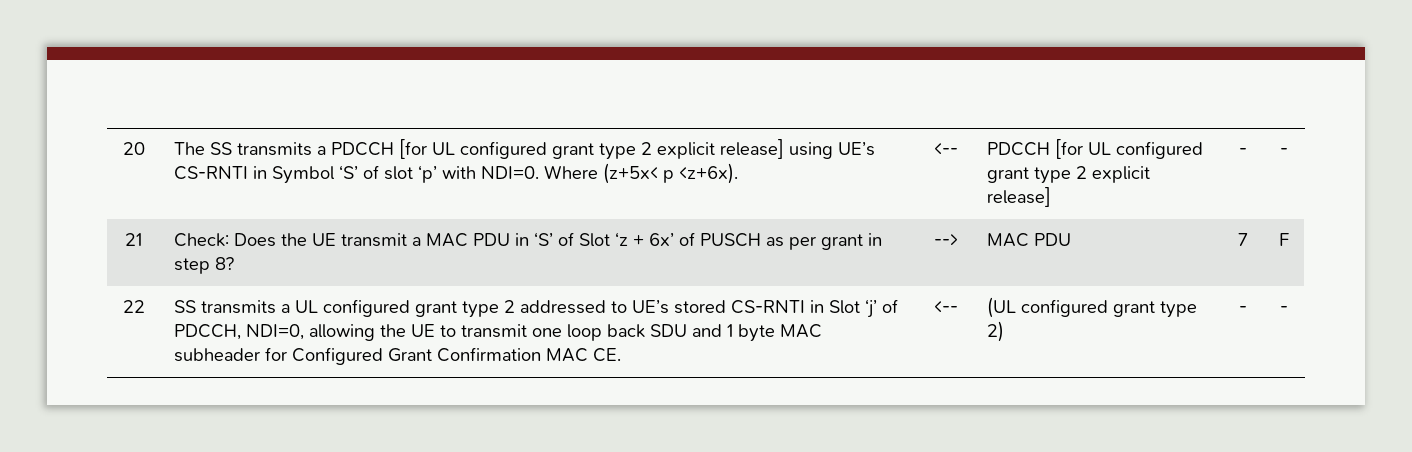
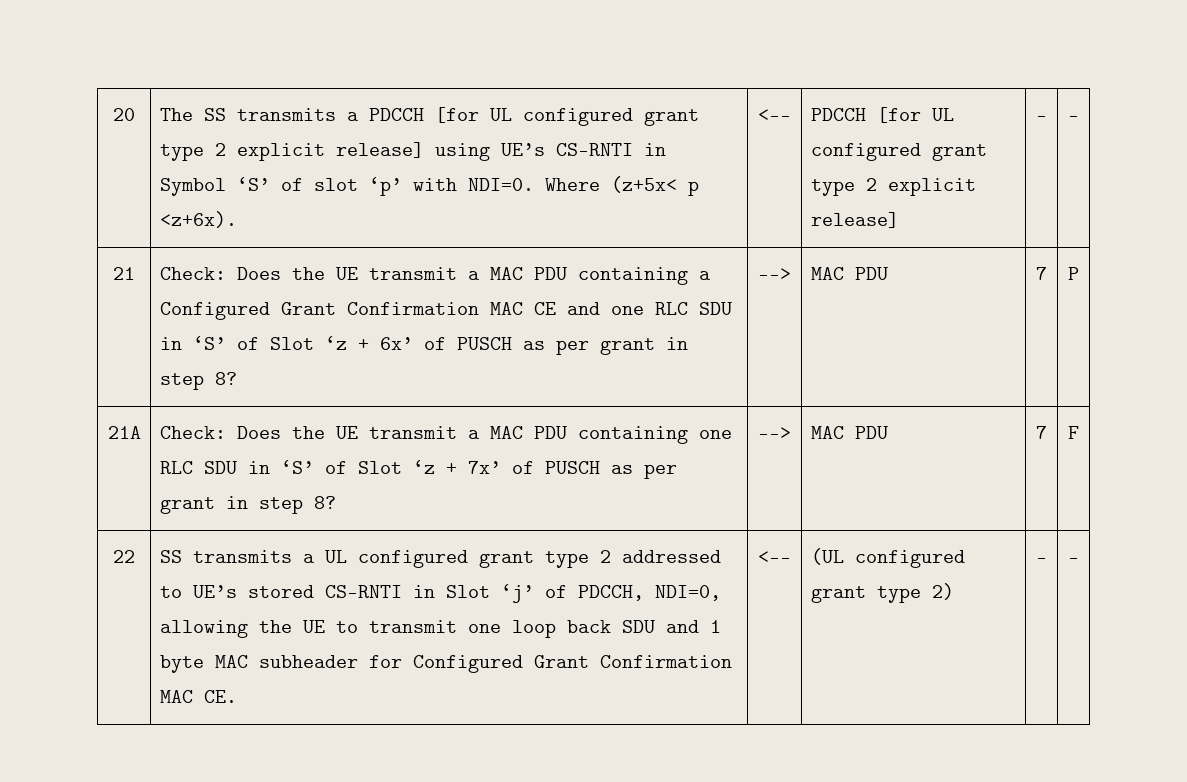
(510, 239) none -> [577,267,710,285] [159,302,732,320] containing a Configured Grant Confirmation MAC CE and one RLC SDU
(1248, 239) none -> [1068,267,1079,280] [107,426,141,439] [159,426,732,444] [159,460,677,479] [159,496,336,514] [758,427,791,439] [810,426,888,439] [1036,426,1047,439] | P // 21A | Check: Does the UE transmit a MAC PDU containing one RLC SDU in ‘S’ of Slot ‘z + 7x’ of PUSCH as per grant in step 8? | --> | MAC PDU | 7

